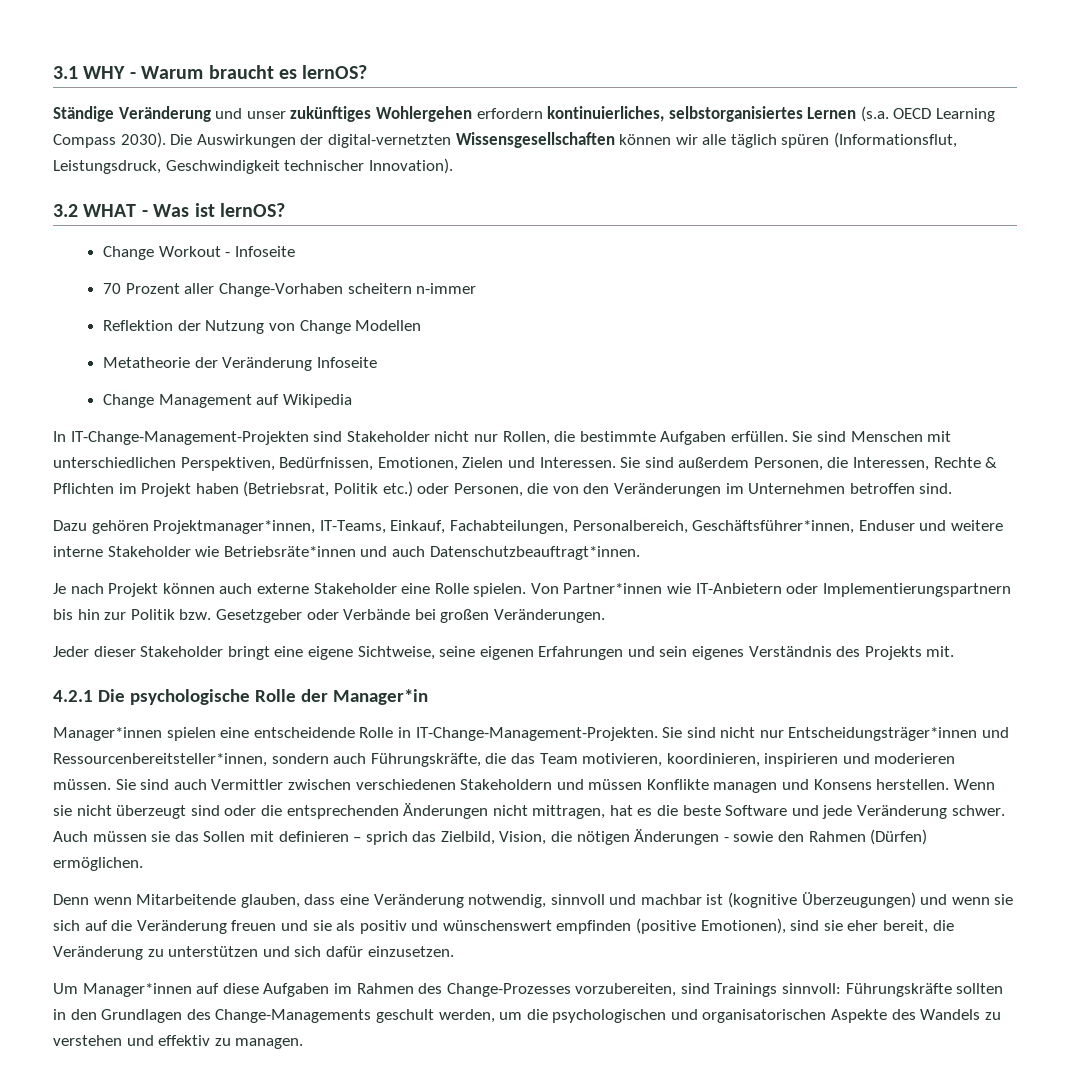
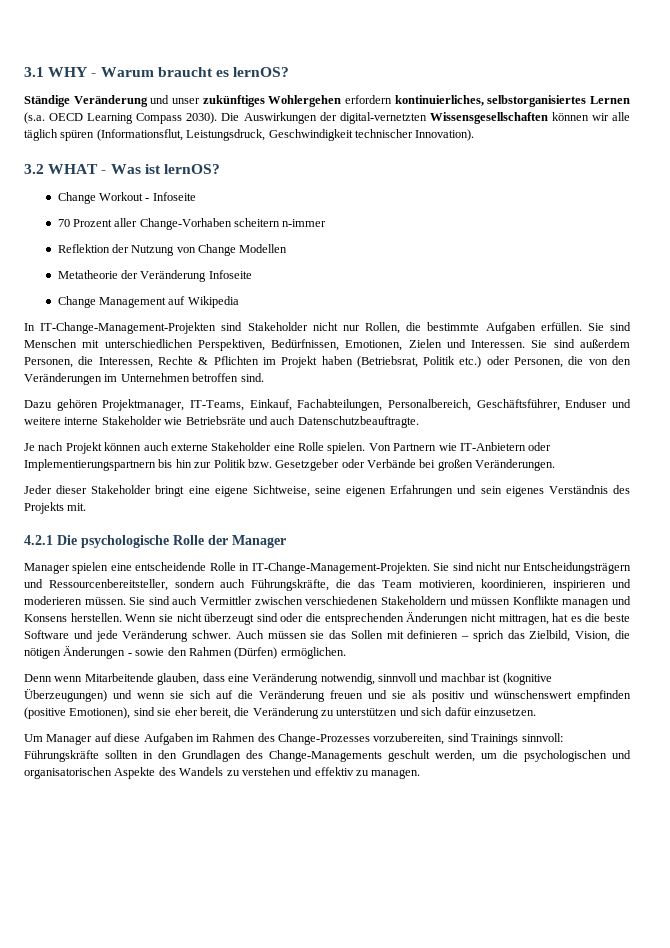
[153,520,316,534] Projektmanager*innen, -> [102,399,185,411] Projektmanager,
[692,520,855,534] Geschäftsführer*innen, -> [476,399,560,411] Geschäftsführer,
[223,546,356,557] Betriebsräte*innen -> [185,416,246,425] Betriebsräte
[429,546,640,560] Datenschutzbeauftragt*innen. -> [297,416,419,428] Datenschutzbeauftragte.
[563,583,663,594] Partner*innen -> [393,443,437,451] Partnern
[332,689,428,705] [53,727,162,741] Manager*in // Manager*innen -> [232,535,286,548] [24,563,70,574] Manager // Manager
[788,727,1010,741] [53,753,267,767] Entscheidungsträger*innen und Ressourcenbereitsteller*innen, -> [523,562,631,574] [24,579,168,591] Entscheidungsträgern und Ressourcenbereitsteller,
[82,983,192,997] Manager*innen -> [46,734,93,745] Manager

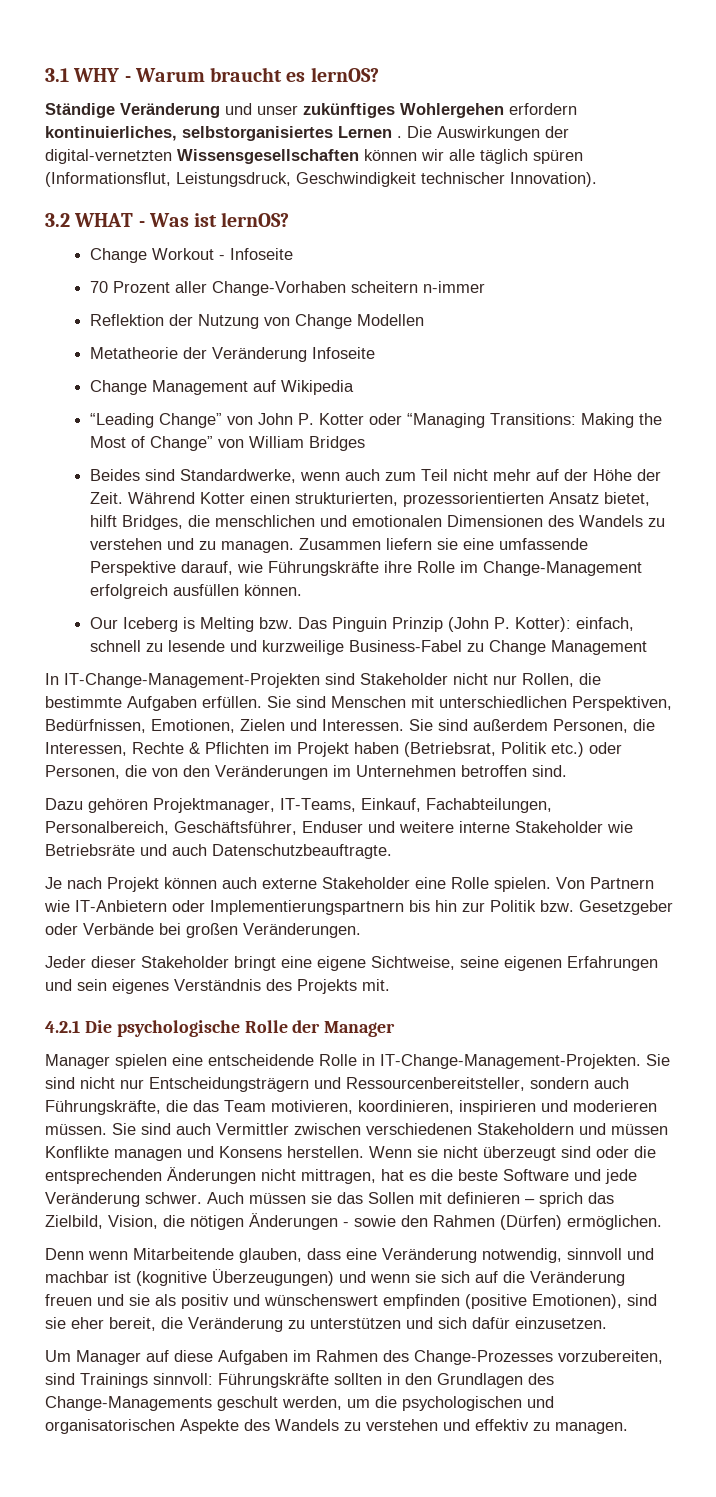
[24,112,218,124] (s.a. OECD Learning Compass 2030). -> [397,136,402,138] .
(239, 302) none -> [89,413,662,428] [89,436,365,451] [89,469,661,483] [89,492,650,507] [89,515,665,530] [89,538,588,553] [89,561,642,576] [89,584,302,599] [89,617,634,632] [89,640,647,655] // “Leading Change” von John P. Kotter oder “Managing Transitions: Making the Most of Change” von William Bridges // Beides sind Standardwerke, wenn auch zum Teil nicht mehr auf der Höhe der Zeit. Während Kotter einen strukturierten, prozessorientierten Ansatz bietet, hilft Bridges, die menschlichen und emotionalen Dimensionen des Wandels zu verstehen und zu managen. Zusammen liefern sie eine umfassende Perspektive darauf, wie Führungskräfte ihre Rolle im Change-Management erfolgreich ausfüllen können. // Our Iceberg is Melting bzw. Das Pinguin Prinzip (John P. Kotter): einfach, schnell zu lesende und kurzweilige Business-Fabel zu Change Management

